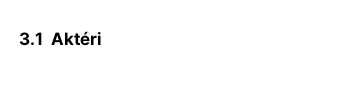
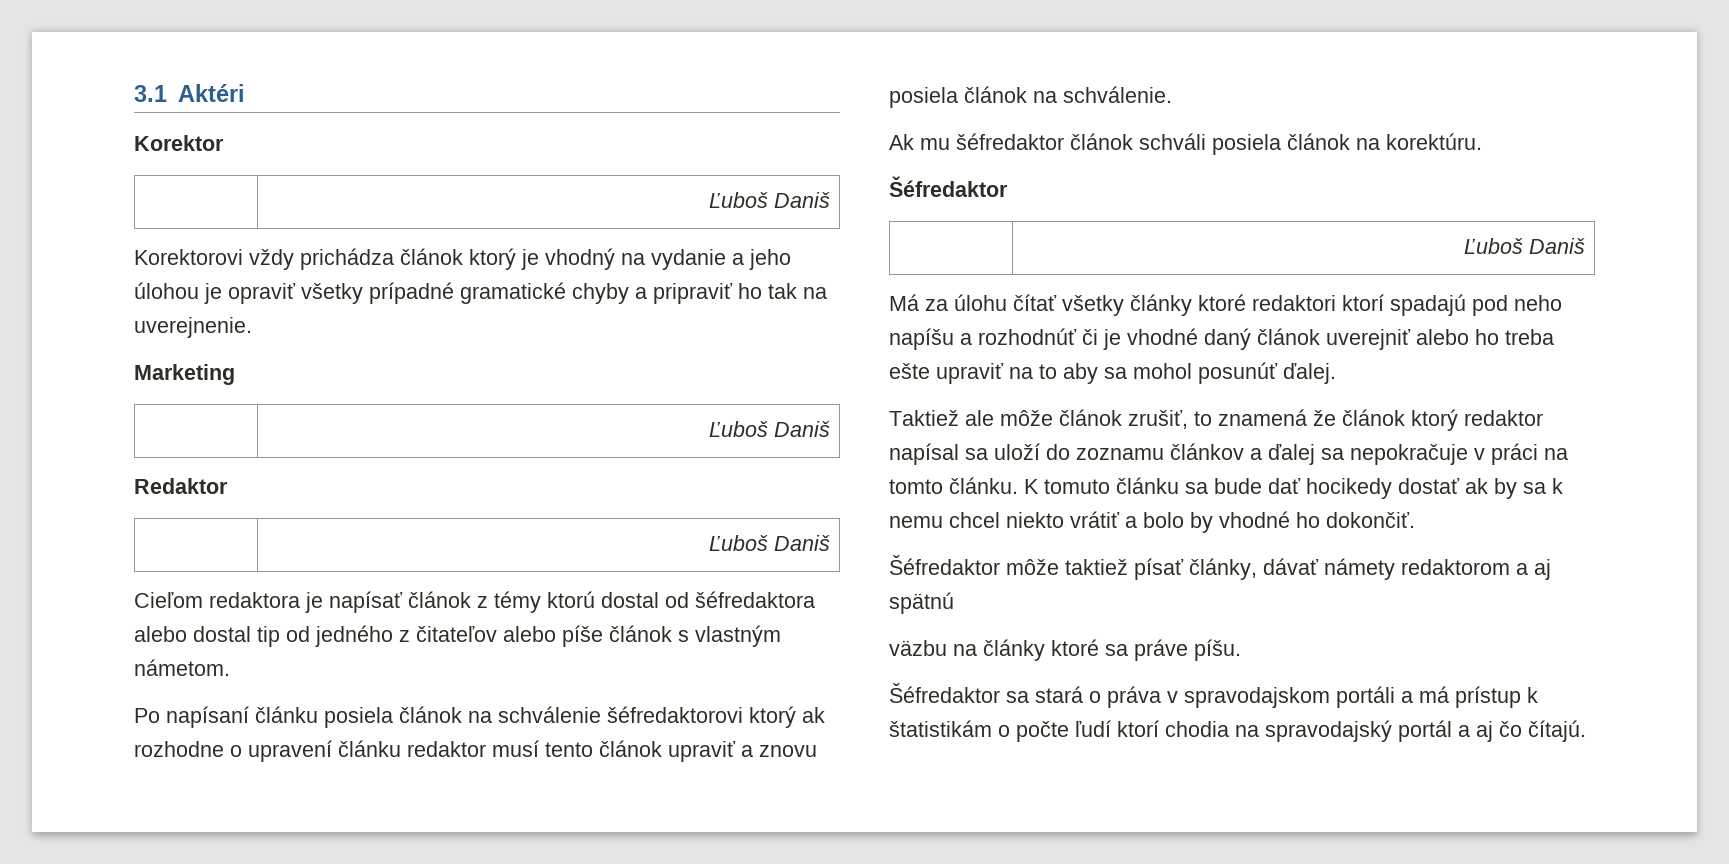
(102, 38) none -> [134,135,224,151] [709,192,831,208] [134,248,791,270] [134,282,827,304] [134,317,252,338] [134,364,235,385] [709,421,831,437] [134,478,228,494] [709,535,831,551] [134,591,815,613] [134,625,781,647] [134,659,230,676] [134,706,825,728] [134,740,817,762] [889,86,1172,108] [889,133,1482,155] [889,176,1008,197] [1464,238,1586,254] [889,294,1562,316] [889,328,1554,350] [889,362,1336,384] [889,409,1543,431] [889,443,1568,465] [889,477,1563,499] [889,511,1415,533] [889,555,1551,580] [889,592,954,614] [889,639,1241,661] [889,683,1538,708] [889,720,1586,742] // Korektor // | Ľuboš Daniš // Korektorovi vždy prichádza článok ktorý je vhodný na vydanie a jeho úlohou je opraviť všetky prípadné gramatické chyby a pripraviť ho tak na uverejnenie. // Marketing // | Ľuboš Daniš // Redaktor // | Ľuboš Daniš // Cieľom redaktora je napísať článok z témy ktorú dostal od šéfredaktora alebo dostal tip od jedného z čitateľov alebo píše článok s vlastným námetom. // Po napísaní článku posiela článok na schválenie šéfredaktorovi ktorý ak rozhodne o upravení článku redaktor musí tento článok upraviť a znovu posiela článok na schválenie. // Ak mu šéfredaktor článok schváli posiela článok na korektúru. // Šéfredaktor // | Ľuboš Daniš // Má za úlohu čítať všetky články ktoré redaktori ktorí spadajú pod neho napíšu a rozhodnúť či je vhodné daný článok uverejniť alebo ho treba ešte upraviť na to aby sa mohol posunúť ďalej. // Taktiež ale môže článok zrušiť, to znamená že článok ktorý redaktor napísal sa uloží do zoznamu článkov a ďalej sa nepokračuje v práci na tomto článku. K tomuto článku sa bude dať hocikedy dostať ak by sa k nemu chcel niekto vrátiť a bolo by vhodné ho dokončiť. // Šéfredaktor môže taktiež písať články, dávať námety redaktorom a aj spätnú // väzbu na články ktoré sa práve píšu. // Šéfredaktor sa stará o práva v spravodajskom portáli a má prístup k štatistikám o počte ľudí ktorí chodia na spravodajský portál a aj čo čítajú.

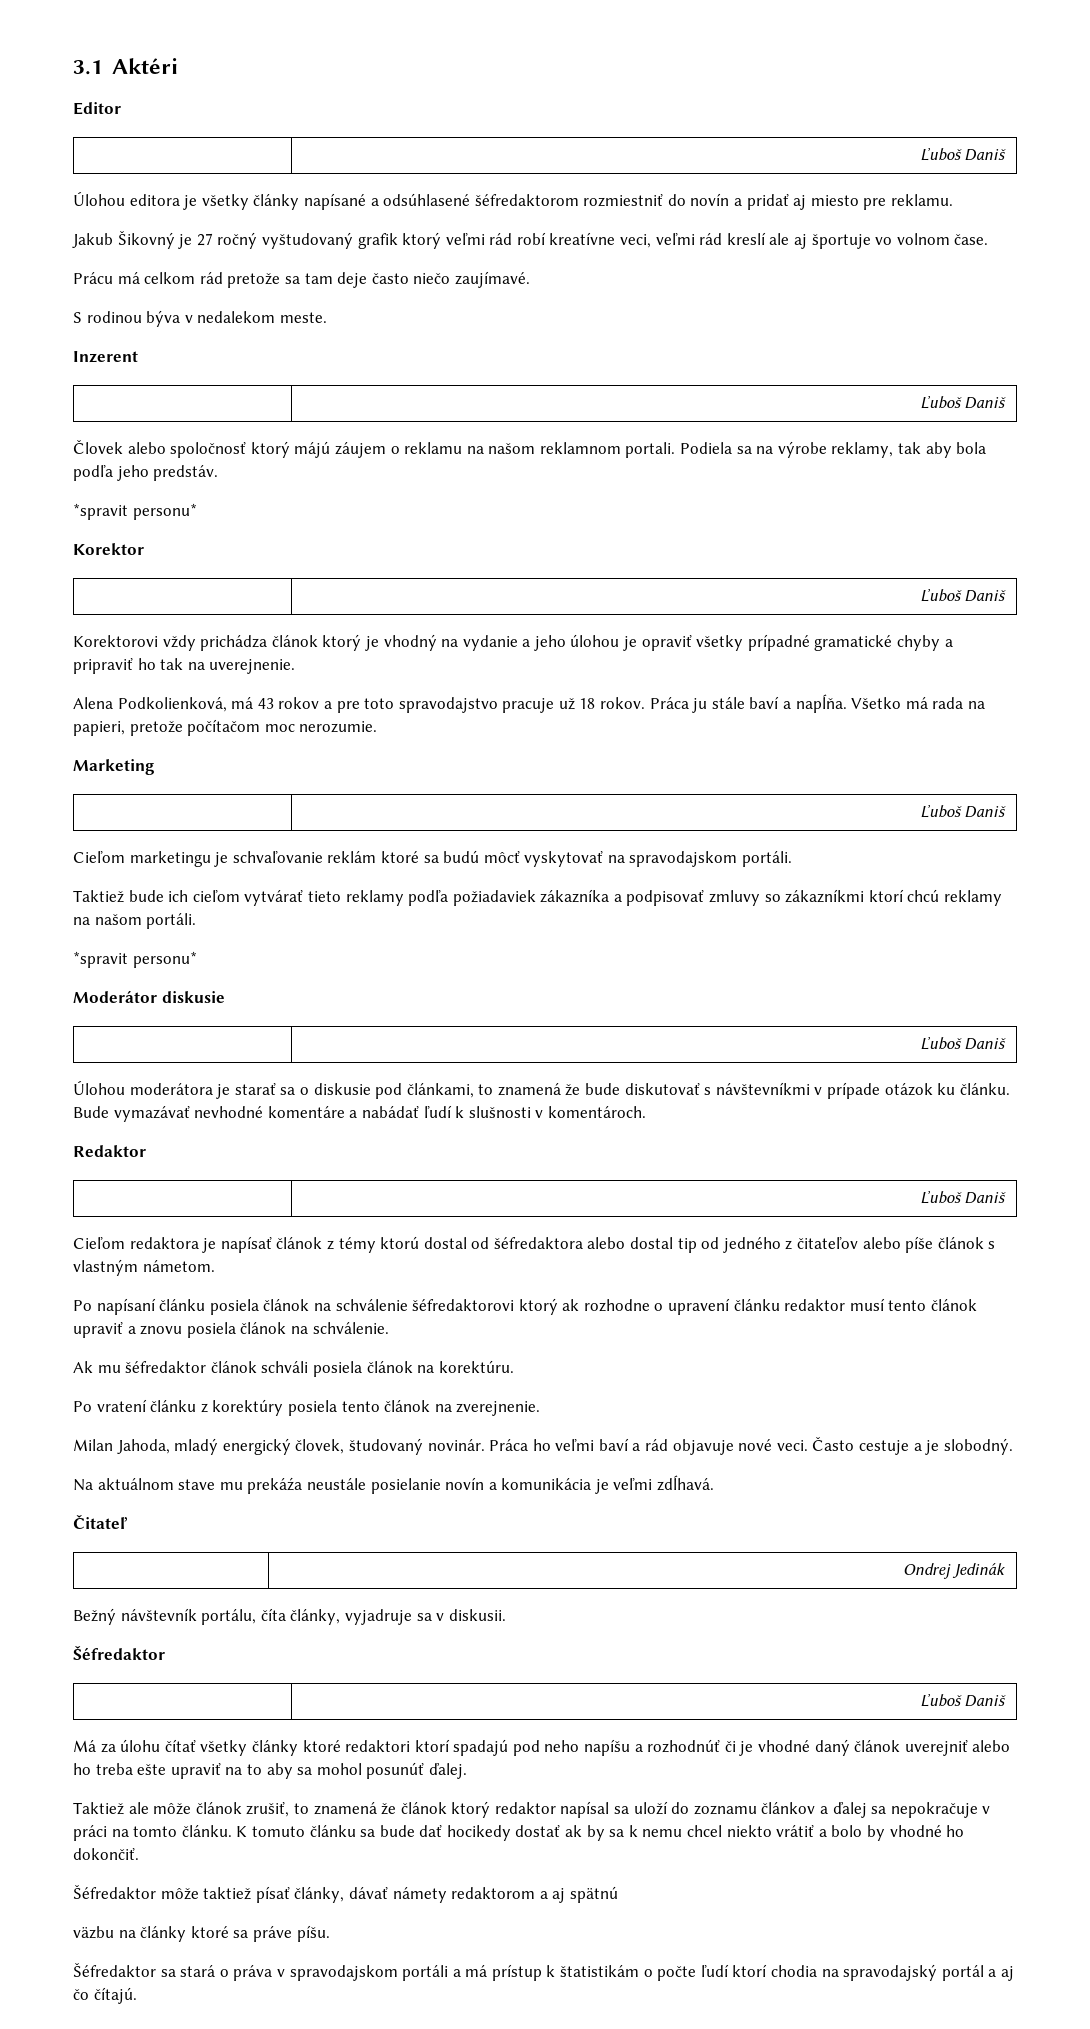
(245, 93) none -> [73,102,121,115] [919,148,1007,161] [73,191,954,210] [72,231,989,249] [73,271,530,288] [73,310,327,327] [73,351,138,363] [919,396,1007,409] [73,440,987,458] [73,465,219,481] [73,503,197,520] // Editor // | Ľuboš Daniš // Úlohou editora je všetky články napísané a odsúhlasené šéfredaktorom rozmiestniť do novín a pridať aj miesto pre reklamu. // Jakub Šikovný je 27 ročný vyštudovaný grafik ktorý veľmi rád robí kreatívne veci, veľmi rád kreslí ale aj športuje vo volnom čase. // Prácu má celkom rád pretože sa tam deje často niečo zaujímavé. // S rodinou býva v nedalekom meste. // Inzerent // | Ľuboš Daniš // Človek alebo spoločnosť ktorý májú záujem o reklamu na našom reklamnom portali. Podiela sa na výrobe reklamy, tak aby bola podľa jeho predstáv. // *spravit personu*
[134,364,235,385] [709,421,831,437] Marketing // | Ľuboš Daniš -> [73,694,985,713] [73,719,378,736] [73,759,155,775] [919,805,1007,818] [73,850,793,867] [73,889,1003,906] [73,913,197,929] [73,951,197,968] [73,990,225,1003] [919,1037,1007,1050] [73,1080,1010,1099] [73,1105,646,1122] Alena Podkolienková, má 43 rokov a pre toto spravodajstvo pracuje už 18 rokov. Práca ju stále baví a napĺňa. Všetko má rada na papieri, pretože počítačom moc nerozumie. // Marketing // | Ľuboš Daniš // Cieľom marketingu je schvaľovanie reklám ktoré sa budú môcť vyskytovať na spravodajskom portáli. // Taktiež bude ich cieľom vytvárať tieto reklamy podľa požiadaviek zákazníka a podpisovať zmluvy so zákazníkmi ktorí chcú reklamy na našom portáli. // *spravit personu* // Moderátor diskusie // | Ľuboš Daniš // Úlohou moderátora je starať sa o diskusie pod článkami, to znamená že bude diskutovať s návštevníkmi v prípade otázok ku článku. Bude vymazávať nevhodné komentáre a nabádať ľudí k slušnosti v komentároch.
(1482, 141) none -> [73,1399,541,1416] [73,1437,1013,1455] [73,1475,715,1494] [73,1515,127,1529] [902,1563,1006,1579] [73,1608,506,1625] // Po vratení článku z korektúry posiela tento článok na zverejnenie. // Milan Jahoda, mladý energický človek, študovaný novinár. Práca ho veľmi baví a rád objavuje nové veci. Často cestuje a je slobodný. // Na aktuálnom stave mu prekáźa neustále posielanie novín a komunikácia je veľmi zdĺhavá. // Čitateľ // | Ondrej Jedinák // Bežný návštevník portálu, číta články, vyjadruje sa v diskusii.

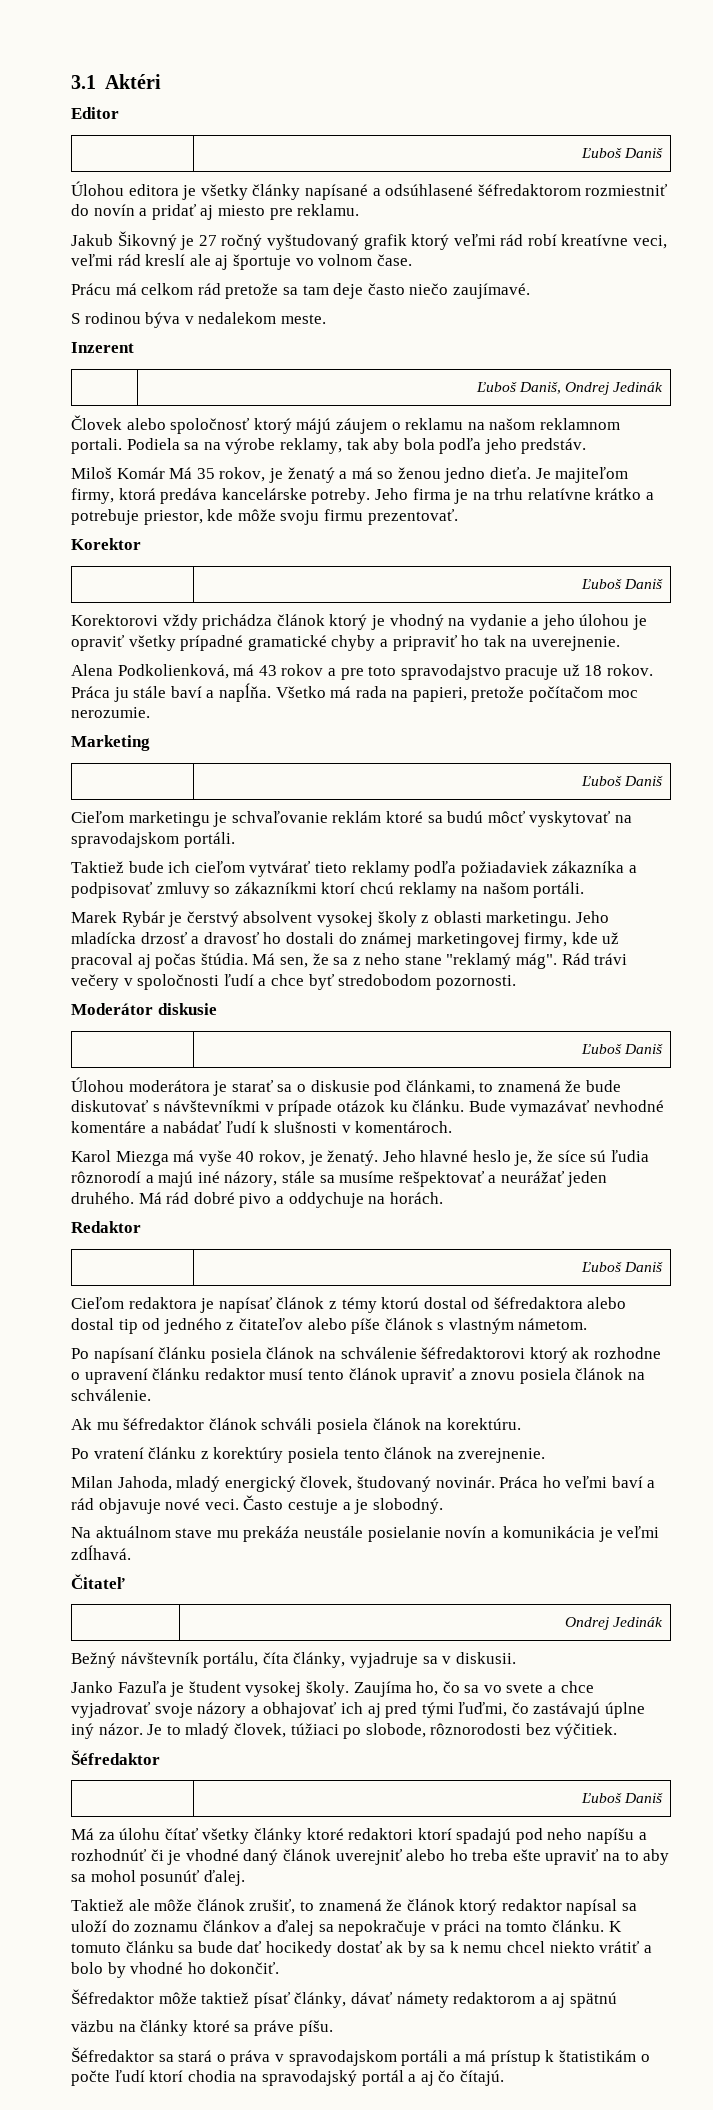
[964,397,1007,409] Daniš -> [519,382,664,395] Daniš, Ondrej Jedinák
[73,503,197,520] *spravit personu* -> [71,467,629,483] [71,488,655,504] [71,509,458,525] Miloš Komár Má 35 rokov, je ženatý a má so ženou jedno dieťa. Je majiteľom firmy, ktorá predáva kancelárske potreby. Jeho firma je na trhu relatívne krátko a potrebuje priestor, kde môže svoju firmu prezentovať.
[73,951,197,968] *spravit personu* -> [71,911,609,927] [71,932,620,948] [71,953,628,969] [71,974,516,990] Marek Rybár je čerstvý absolvent vysokej školy z oblasti marketingu. Jeho mladícka drzosť a dravosť ho dostali do známej marketingovej firmy, kde už pracoval aj počas štúdia. Má sen, že sa z neho stane "reklamý mág". Rád trávi večery v spoločnosti ľudí a chce byť stredobodom pozornosti.
(646, 1112) none -> [71,1150,649,1166] [71,1171,608,1187] [71,1192,443,1208] // Karol Miezga má vyše 40 rokov, je ženatý. Jeho hlavné heslo je, že síce sú ľudia rôznorodí a majú iné názory, stále sa musíme rešpektovať a neurážať jeden druhého. Má rád dobré pivo a oddychuje na horách.
(506, 1615) none -> [71,1681,594,1697] [71,1702,646,1718] [71,1723,618,1739] // Janko Fazuľa je študent vysokej školy. Zaujíma ho, čo sa vo svete a chce vyjadrovať svoje názory a obhajovať ich aj pred tými ľuďmi, čo zastávajú úplne iný názor. Je to mladý človek, túžiaci po slobode, rôznorodosti bez výčitiek.

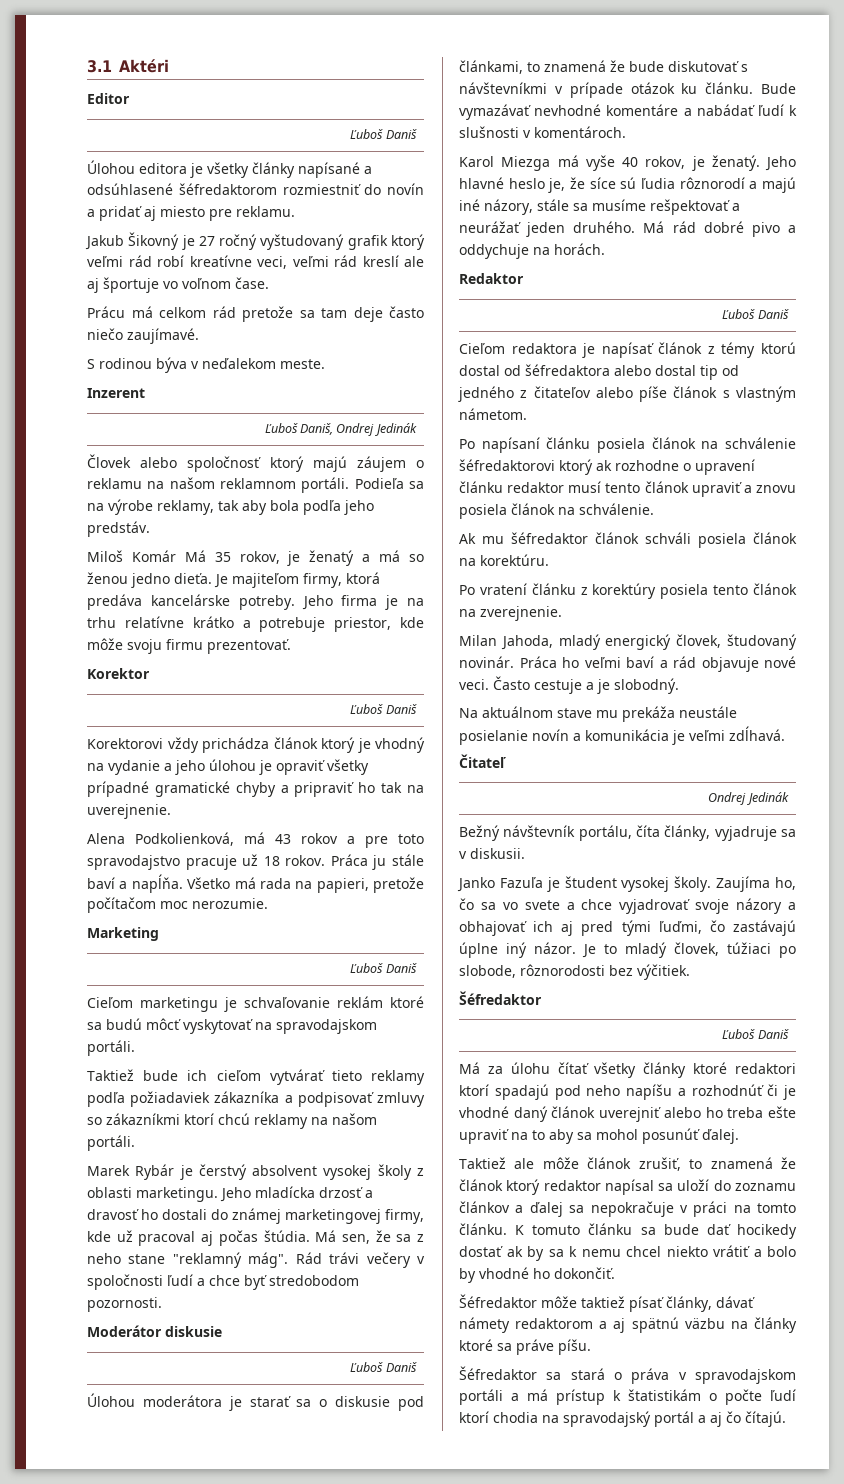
[318,254,373,266] volnom -> [182,278,231,289] voľnom
[198,312,277,324] nedalekom -> [202,358,276,369] neďalekom
[296,418,332,434] májú -> [312,456,347,472] majú
[71,438,180,454] portali. Podiela -> [301,477,404,493] portáli. Podieľa
[446,953,512,969] "reklamý -> [172,1252,242,1268] "reklamný
[243,1526,300,1542] prekáźa -> [622,706,675,722] prekáža
(617, 2000) // -> (679, 1325) none

